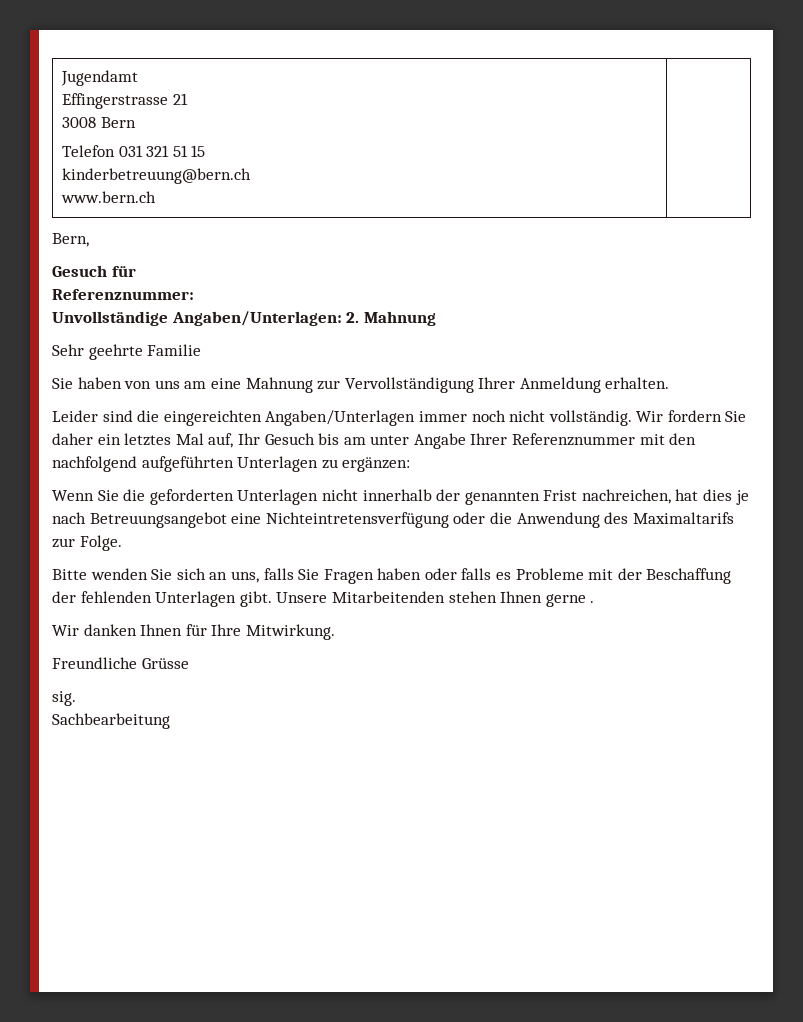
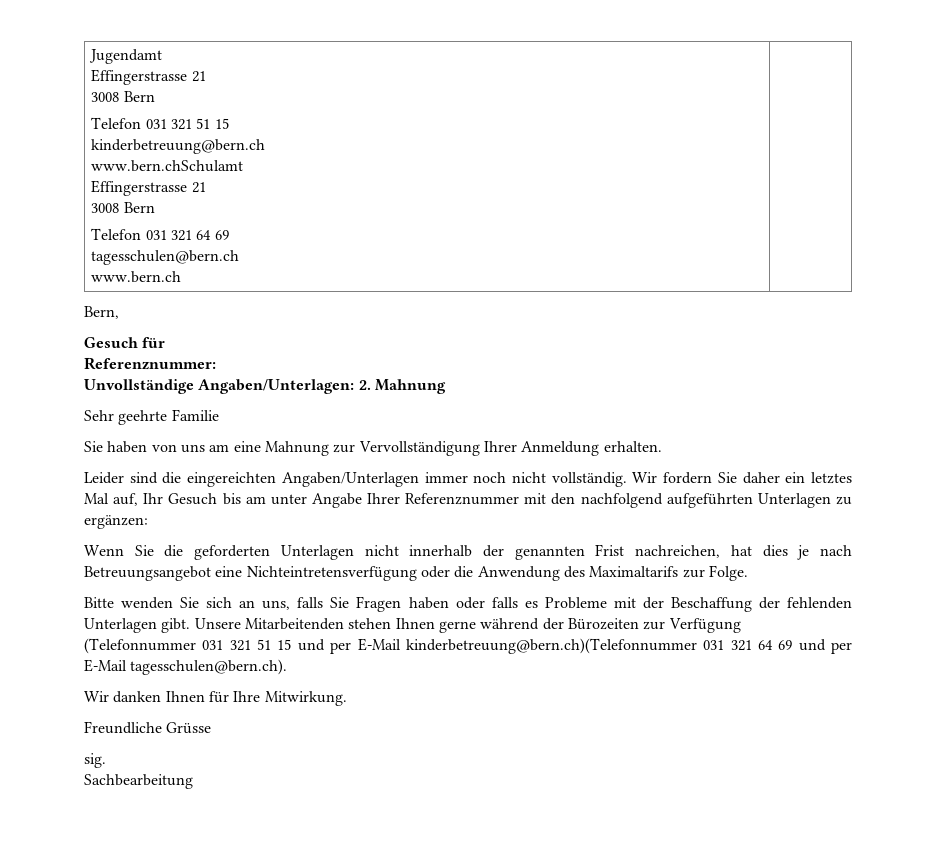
(251, 176) none -> [91,160,244,172] [91,180,206,196] [91,202,155,213] [91,228,229,241] [91,250,240,265] // www.bern.chSchulamt // Effingerstrasse 21 // 3008 Bern // Telefon 031 321 64 69 // tagesschulen@bern.ch
[590,601,595,603] . -> [480,618,741,633] [84,638,853,654] [84,659,288,675] während der Bürozeiten zur Verfügung (Telefonnummer 031 321 51 15 und per E-Mail kinderbetreuung@bern.ch)(Telefonnummer 031 321 64 69 und per E-Mail tagesschulen@bern.ch).

